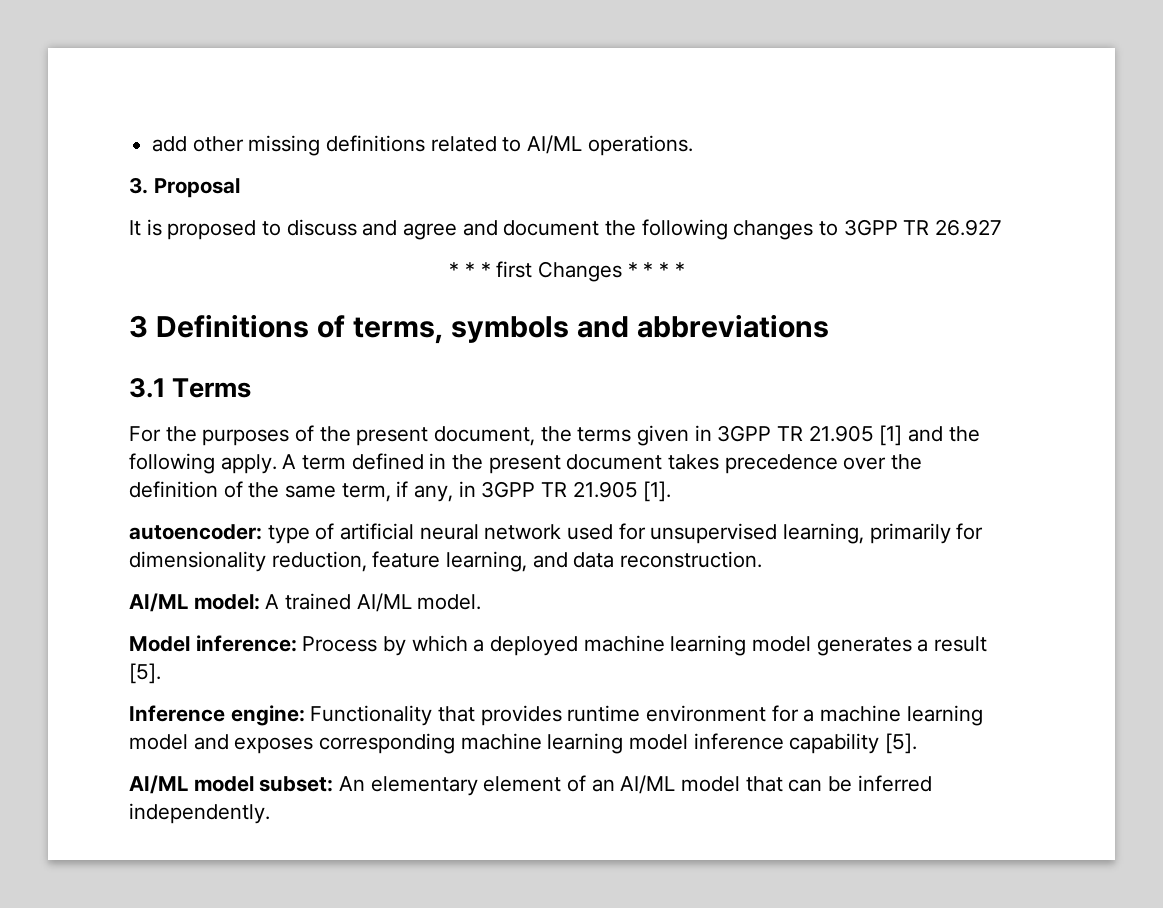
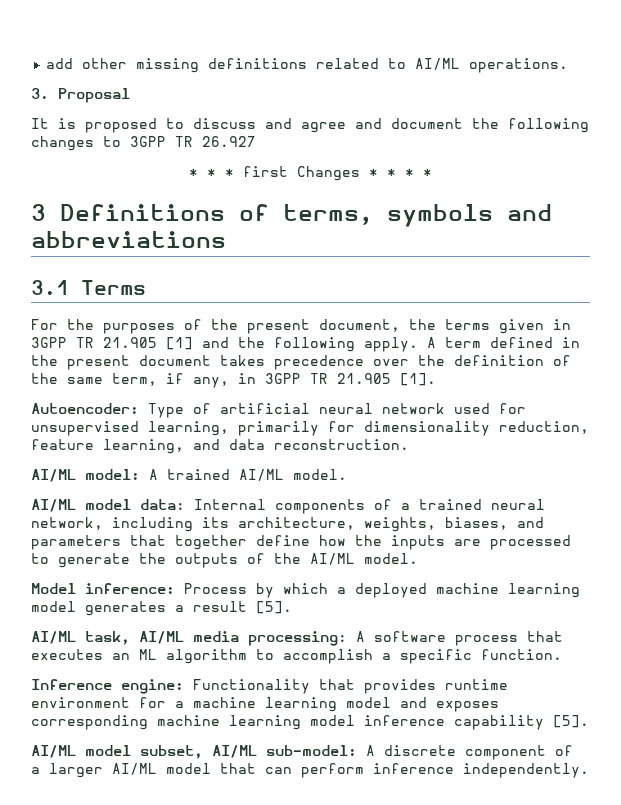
[129,524,310,544] autoencoder: type -> [31,403,184,418] Autoencoder: Type
(482, 602) none -> [31,499,545,514] [31,517,544,532] [31,535,571,550] [31,553,418,568] // AI/ML model data: Internal components of a trained neural network, including its architecture, weights, biases, and parameters that together define how the inputs are processed to generate the outputs of the AI/ML model.
(161, 673) none -> [31,631,563,646] [31,649,562,664] // AI/ML task, AI/ML media processing: A software process that executes an ML algorithm to accomplish a specific function.
[259,775,615,796] subset: An elementary element of an -> [140,745,573,760] [31,763,103,778] subset, AI/ML sub-model: A discrete component of a larger
[828,775,932,792] be inferred -> [301,763,454,778] perform inference

